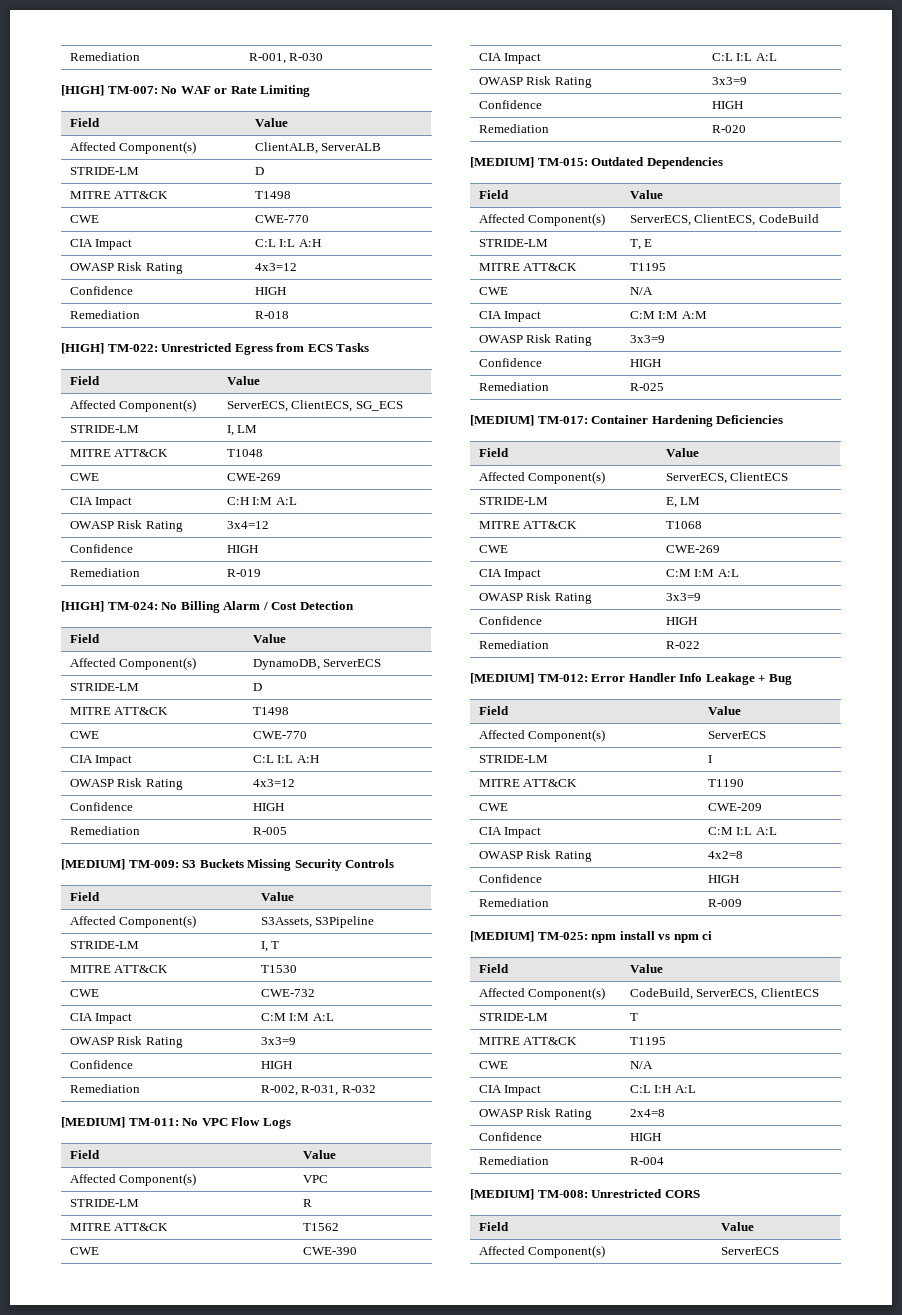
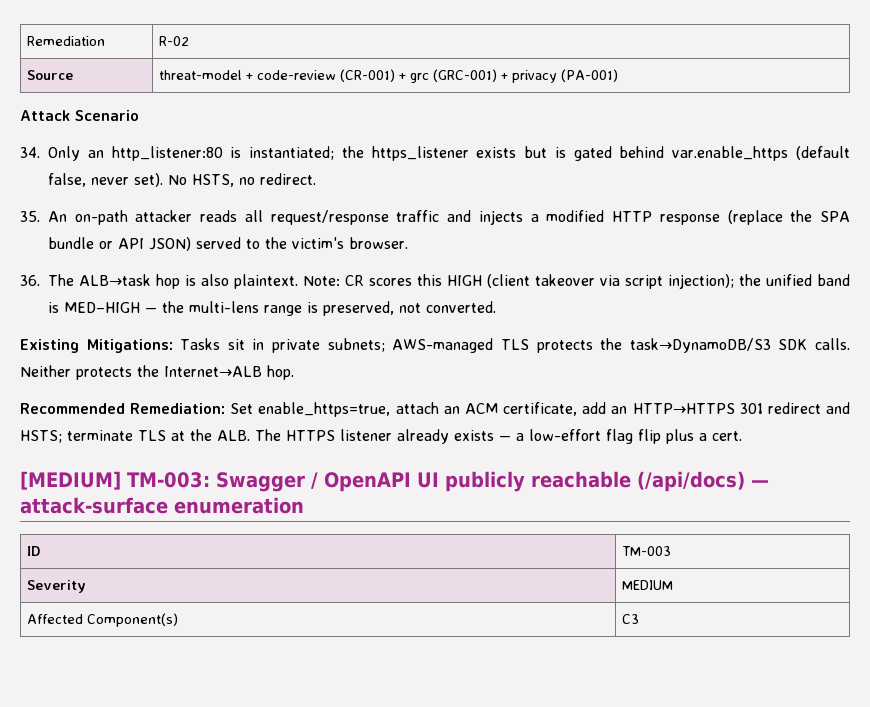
[69,52,140,61] [248,53,324,64] [61,85,311,97] [69,118,100,127] [254,118,288,127] [69,141,197,154] [254,142,382,154] [69,167,139,175] [254,167,264,175] [69,191,169,199] [254,191,291,199] [69,215,99,223] [254,215,309,223] [69,239,133,250] [254,239,321,247] [69,262,183,274] [254,263,297,271] [69,286,133,295] [254,287,286,295] [69,310,140,319] [254,311,289,319] [61,343,370,355] [69,376,100,385] [226,376,260,385] [69,399,197,412] [226,400,403,412] [69,425,139,433] [226,425,258,436] [69,449,169,457] [226,449,263,457] [69,473,99,481] [226,473,281,481] [69,497,133,508] [226,497,297,505] [69,520,183,532] [226,521,269,529] [69,544,133,553] [226,545,258,553] [69,568,140,577] [226,569,261,577] [61,601,354,613] [69,634,100,643] [252,634,286,643] [69,657,197,670] [252,659,382,670] [69,683,139,691] [252,683,262,691] [69,707,169,715] [252,707,289,715] [69,731,99,739] [252,731,307,739] [69,755,133,766] [252,755,319,763] [69,778,183,790] [252,779,295,787] [69,802,133,811] [252,803,284,811] [69,826,140,835] [252,827,287,835] [61,859,395,871] [69,892,100,901] [260,892,294,901] [69,915,197,928] [260,916,375,928] [69,941,139,949] [260,941,280,952] [69,965,169,973] [260,965,297,973] [69,989,99,997] [260,989,315,997] [69,1013,133,1024] [260,1013,334,1021] [69,1036,183,1048] [260,1037,296,1045] [69,1060,133,1069] [260,1061,292,1069] [69,1084,140,1093] [260,1085,376,1096] [61,1117,291,1129] [69,1150,100,1159] [302,1150,336,1159] [69,1173,197,1186] [302,1175,328,1183] [69,1199,139,1207] [302,1199,312,1207] [69,1223,169,1231] [302,1223,339,1231] [69,1247,99,1255] [302,1247,357,1255] [478,53,542,64] [711,53,777,61] [478,76,592,88] [711,77,747,85] [478,100,542,109] [711,101,743,109] [478,124,549,133] [711,125,746,133] [470,157,723,169] [478,190,509,199] [629,190,663,199] [478,213,606,226] [629,214,819,226] [478,239,548,247] [629,239,653,250] [478,263,578,271] [629,263,666,271] [478,287,508,295] [629,287,653,295] [478,311,542,322] [629,311,707,319] [478,334,592,346] [629,335,665,343] [478,358,542,367] [629,359,661,367] [478,382,549,391] [629,383,664,391] [470,415,784,427] [478,448,509,457] [665,448,699,457] [478,471,606,484] [665,472,789,484] [478,497,548,505] [665,497,701,508] [478,521,578,529] [665,521,702,529] [478,545,508,553] [665,545,720,553] [478,569,542,580] [665,569,739,577] [478,592,592,604] [665,593,701,601] [478,616,542,625] [665,617,697,625] [478,640,549,649] [665,641,700,649] [470,673,792,685] [478,706,509,715] [707,706,741,715] [478,729,606,742] [707,731,766,739] [478,755,548,763] [707,755,712,763] [478,779,578,787] [707,779,744,787] [478,803,508,811] [707,803,762,811] [478,827,542,838] [707,827,777,835] [478,850,592,862] [707,851,743,859] [478,874,542,883] [707,875,739,883] [478,898,549,907] [707,899,742,907] [470,931,713,943] [478,964,509,973] [629,964,663,973] [478,987,606,1000] [629,988,819,1000] [478,1013,548,1021] [629,1013,638,1021] [478,1037,578,1045] [629,1037,666,1045] [478,1061,508,1069] [629,1061,653,1069] [478,1085,542,1096] [629,1085,696,1093] [478,1108,592,1120] [629,1109,665,1117] [478,1132,542,1141] [629,1133,661,1141] [478,1156,549,1165] [629,1157,664,1165] [470,1189,700,1200] [478,1222,509,1231] [720,1222,754,1231] [478,1245,606,1258] [720,1247,779,1255] Remediation | R-001, R-030 // [HIGH] TM-007: No WAF or Rate Limiting // Field | Value // Affected Component(s) | ClientALB, ServerALB // STRIDE-LM | D // MITRE ATT&CK | T1498 // CWE | CWE-770 // CIA Impact | C:L I:L A:H // OWASP Risk Rating | 4x3=12 // Confidence | HIGH // Remediation | R-018 // [HIGH] TM-022: Unrestricted Egress from ECS Tasks // Field | Value // Affected Component(s) | ServerECS, ClientECS, SG_ECS // STRIDE-LM | I, LM // MITRE ATT&CK | T1048 // CWE | CWE-269 // CIA Impact | C:H I:M A:L // OWASP Risk Rating | 3x4=12 // Confidence | HIGH // Remediation | R-019 // [HIGH] TM-024: No Billing Alarm / Cost Detection // Field | Value // Affected Component(s) | DynamoDB, ServerECS // STRIDE-LM | D // MITRE ATT&CK | T1498 // CWE | CWE-770 // CIA Impact | C:L I:L A:H // OWASP Risk Rating | 4x3=12 // Confidence | HIGH // Remediation | R-005 // [MEDIUM] TM-009: S3 Buckets Missing Security Controls // Field | Value // Affected Component(s) | S3Assets, S3Pipeline // STRIDE-LM | I, T // MITRE ATT&CK | T1530 // CWE | CWE-732 // CIA Impact | C:M I:M A:L // OWASP Risk Rating | 3x3=9 // Confidence | HIGH // Remediation | R-002, R-031, R-032 // [MEDIUM] TM-011: No VPC Flow Logs // Field | Value // Affected Component(s) | VPC // STRIDE-LM | R // MITRE ATT&CK | T1562 // CWE | CWE-390 // CIA Impact | C:L I:L A:L // OWASP Risk Rating | 3x3=9 // Confidence | HIGH // Remediation | R-020 // [MEDIUM] TM-015: Outdated Dependencies // Field | Value // Affected Component(s) | ServerECS, ClientECS, CodeBuild // STRIDE-LM | T, E // MITRE ATT&CK | T1195 // CWE | N/A // CIA Impact | C:M I:M A:M // OWASP Risk Rating | 3x3=9 // Confidence | HIGH // Remediation | R-025 // [MEDIUM] TM-017: Container Hardening Deficiencies // Field | Value // Affected Component(s) | ServerECS, ClientECS // STRIDE-LM | E, LM // MITRE ATT&CK | T1068 // CWE | CWE-269 // CIA Impact | C:M I:M A:L // OWASP Risk Rating | 3x3=9 // Confidence | HIGH // Remediation | R-022 // [MEDIUM] TM-012: Error Handler Info Leakage + Bug // Field | Value // Affected Component(s) | ServerECS // STRIDE-LM | I // MITRE ATT&CK | T1190 // CWE | CWE-209 // CIA Impact | C:M I:L A:L // OWASP Risk Rating | 4x2=8 // Confidence | HIGH // Remediation | R-009 // [MEDIUM] TM-025: npm install vs npm ci // Field | Value // Affected Component(s) | CodeBuild, ServerECS, ClientECS // STRIDE-LM | T // MITRE ATT&CK | T1195 // CWE | N/A // CIA Impact | C:L I:H A:L // OWASP Risk Rating | 2x4=8 // Confidence | HIGH // Remediation | R-004 // [MEDIUM] TM-008: Unrestricted CORS // Field | Value // Affected Component(s) | ServerECS -> [26,36,105,46] [158,36,189,46] [26,70,73,80] [158,69,618,83] [20,110,139,121] [20,146,850,161] [48,173,316,187] [20,210,851,225] [48,237,408,251] [20,274,850,289] [48,301,496,316] [20,338,851,353] [20,365,294,380] [20,402,851,417] [20,429,742,444] [20,471,769,492] [20,497,304,514] [26,546,41,556] [621,546,671,556] [26,580,86,593] [621,580,673,590] [26,613,178,627] [621,614,639,624] Remediation | R-02 // Source | threat-model + code-review (CR-001) + grc (GRC-001) + privacy (PA-001) // Attack Scenario // 34. Only an http_listener:80 is instantiated; the https_listener exists but is gated behind var.enable_https (default false, never set). No HSTS, no redirect. // 35. An on-path attacker reads all request/response traffic and injects a modified HTTP response (replace the SPA bundle or API JSON) served to the victim's browser. // 36. The ALB→task hop is also plaintext. Note: CR scores this HIGH (client takeover via script injection); the unified band is MED–HIGH — the multi-lens range is preserved, not converted. // Existing Mitigations: Tasks sit in private subnets; AWS-managed TLS protects the task→DynamoDB/S3 SDK calls. Neither protects the Internet→ALB hop. // Recommended Remediation: Set enable_https=true, attach an ACM certificate, add an HTTP→HTTPS 301 redirect and HSTS; terminate TLS at the ALB. The HTTPS listener already exists — a low-effort flag flip plus a cert. // [MEDIUM] TM-003: Swagger / OpenAPI UI publicly reachable (/api/docs) — attack-surface enumeration // ID | TM-003 // Severity | MEDIUM // Affected Component(s) | C3

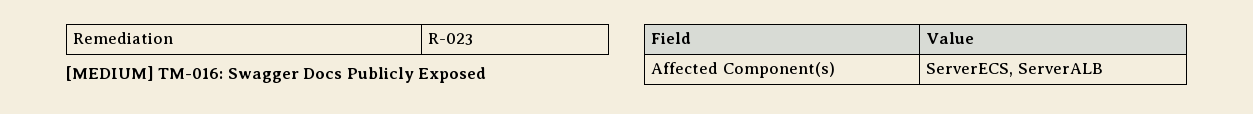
[158,36,189,46] [26,70,73,80] [158,69,618,83] [20,110,139,121] [20,146,850,161] [48,173,316,187] [20,210,851,225] [48,237,408,251] [20,274,850,289] [48,301,496,316] [20,338,851,353] [20,365,294,380] [20,402,851,417] [20,429,742,444] [20,471,769,492] [20,497,304,514] [26,546,41,556] [621,546,671,556] [26,580,86,593] [621,580,673,590] R-02 // Source | threat-model + code-review (CR-001) + grc (GRC-001) + privacy (PA-001) // Attack Scenario // 34. Only an http_listener:80 is instantiated; the https_listener exists but is gated behind var.enable_https (default false, never set). No HSTS, no redirect. // 35. An on-path attacker reads all request/response traffic and injects a modified HTTP response (replace the SPA bundle or API JSON) served to the victim's browser. // 36. The ALB→task hop is also plaintext. Note: CR scores this HIGH (client takeover via script injection); the unified band is MED–HIGH — the multi-lens range is preserved, not converted. // Existing Mitigations: Tasks sit in private subnets; AWS-managed TLS protects the task→DynamoDB/S3 SDK calls. Neither protects the Internet→ALB hop. // Recommended Remediation: Set enable_https=true, attach an ACM certificate, add an HTTP→HTTPS 301 redirect and HSTS; terminate TLS at the ALB. The HTTPS listener already exists — a low-effort flag flip plus a cert. // [MEDIUM] TM-003: Swagger / OpenAPI UI publicly reachable (/api/docs) — attack-surface enumeration // ID | TM-003 // Severity | MEDIUM -> [428,33,474,45] [66,66,487,83] [651,32,692,44] [926,32,975,44] R-023 // [MEDIUM] TM-016: Swagger Docs Publicly Exposed // Field | Value
[621,614,639,624] C3 -> [926,63,1103,77] ServerECS, ServerALB

